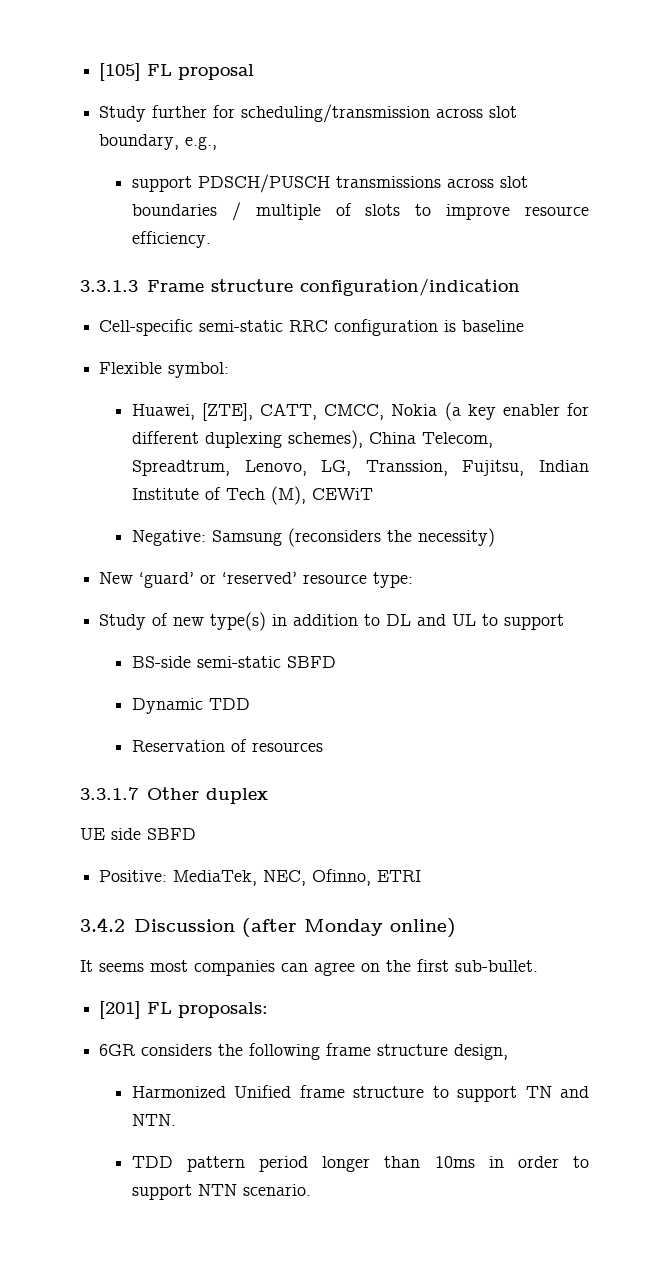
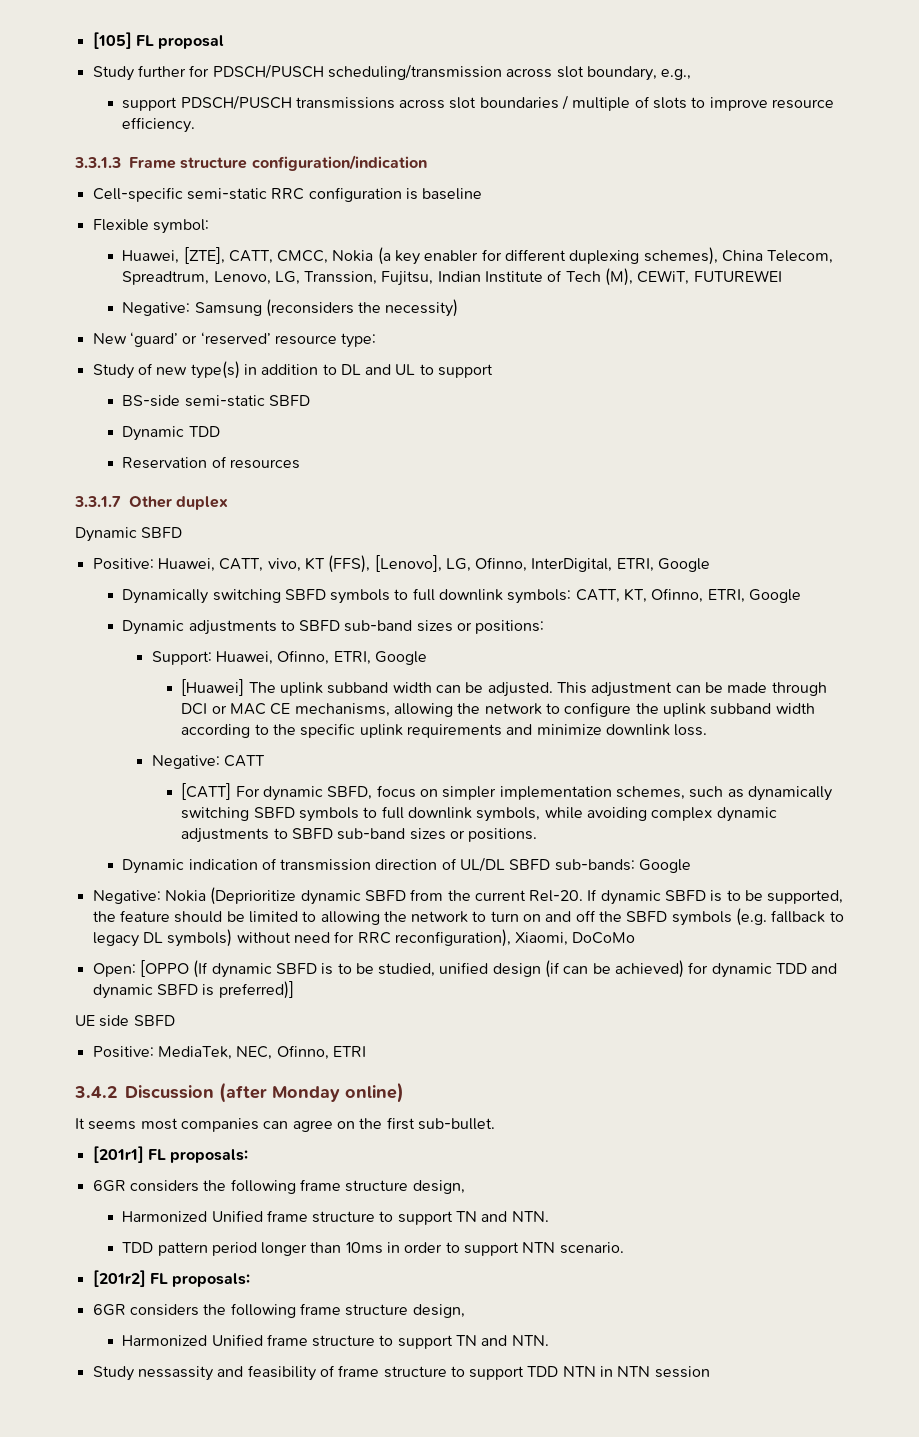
(236, 111) none -> [212,64,324,79] PDSCH/PUSCH
[311,488,373,500] CEWiT -> [637,270,782,285] CEWiT, FUTUREWEI
(268, 796) none -> [75,527,183,542] [92,555,711,573] [122,588,802,604] [122,620,545,635] [151,650,428,665] [181,679,827,697] [181,702,815,717] [181,723,708,738] [151,755,266,769] [181,783,832,801] [181,806,777,822] [181,828,538,843] [122,857,692,874] [92,887,844,905] [92,908,844,926] [92,929,636,947] [92,960,838,978] [92,981,294,999] // Dynamic SBFD // Positive: Huawei, CATT, vivo, KT (FFS), [Lenovo], LG, Ofinno, InterDigital, ETRI, Google // Dynamically switching SBFD symbols to full downlink symbols: CATT, KT, Ofinno, ETRI, Google // Dynamic adjustments to SBFD sub-band sizes or positions: // Support: Huawei, Ofinno, ETRI, Google // [Huawei] The uplink subband width can be adjusted. This adjustment can be made through DCI or MAC CE mechanisms, allowing the network to configure the uplink subband width according to the specific uplink requirements and minimize downlink loss. // Negative: CATT // [CATT] For dynamic SBFD, focus on simpler implementation schemes, such as dynamically switching SBFD symbols to full downlink symbols, while avoiding complex dynamic adjustments to SBFD sub-band sizes or positions. // Dynamic indication of transmission direction of UL/DL SBFD sub-bands: Google // Negative: Nokia (Deprioritize dynamic SBFD from the current Rel-20. If dynamic SBFD is to be supported, the feature should be limited to allowing the network to turn on and off the SBFD symbols (e.g. fallback to legacy DL symbols) without need for RRC reconfiguration), Xiaomi, DoCoMo // Open: [OPPO (If dynamic SBFD is to be studied, unified design (if can be achieved) for dynamic TDD and dynamic SBFD is preferred)]
[99,1001,142,1019] [201] -> [92,1146,144,1163] [201r1]
(311, 1190) none -> [92,1270,251,1287] [92,1303,465,1318] [122,1334,549,1349] [92,1365,710,1381] // [201r2] FL proposals: // 6GR considers the following frame structure design, // Harmonized Unified frame structure to support TN and NTN. // Study nessassity and feasibility of frame structure to support TDD NTN in NTN session

